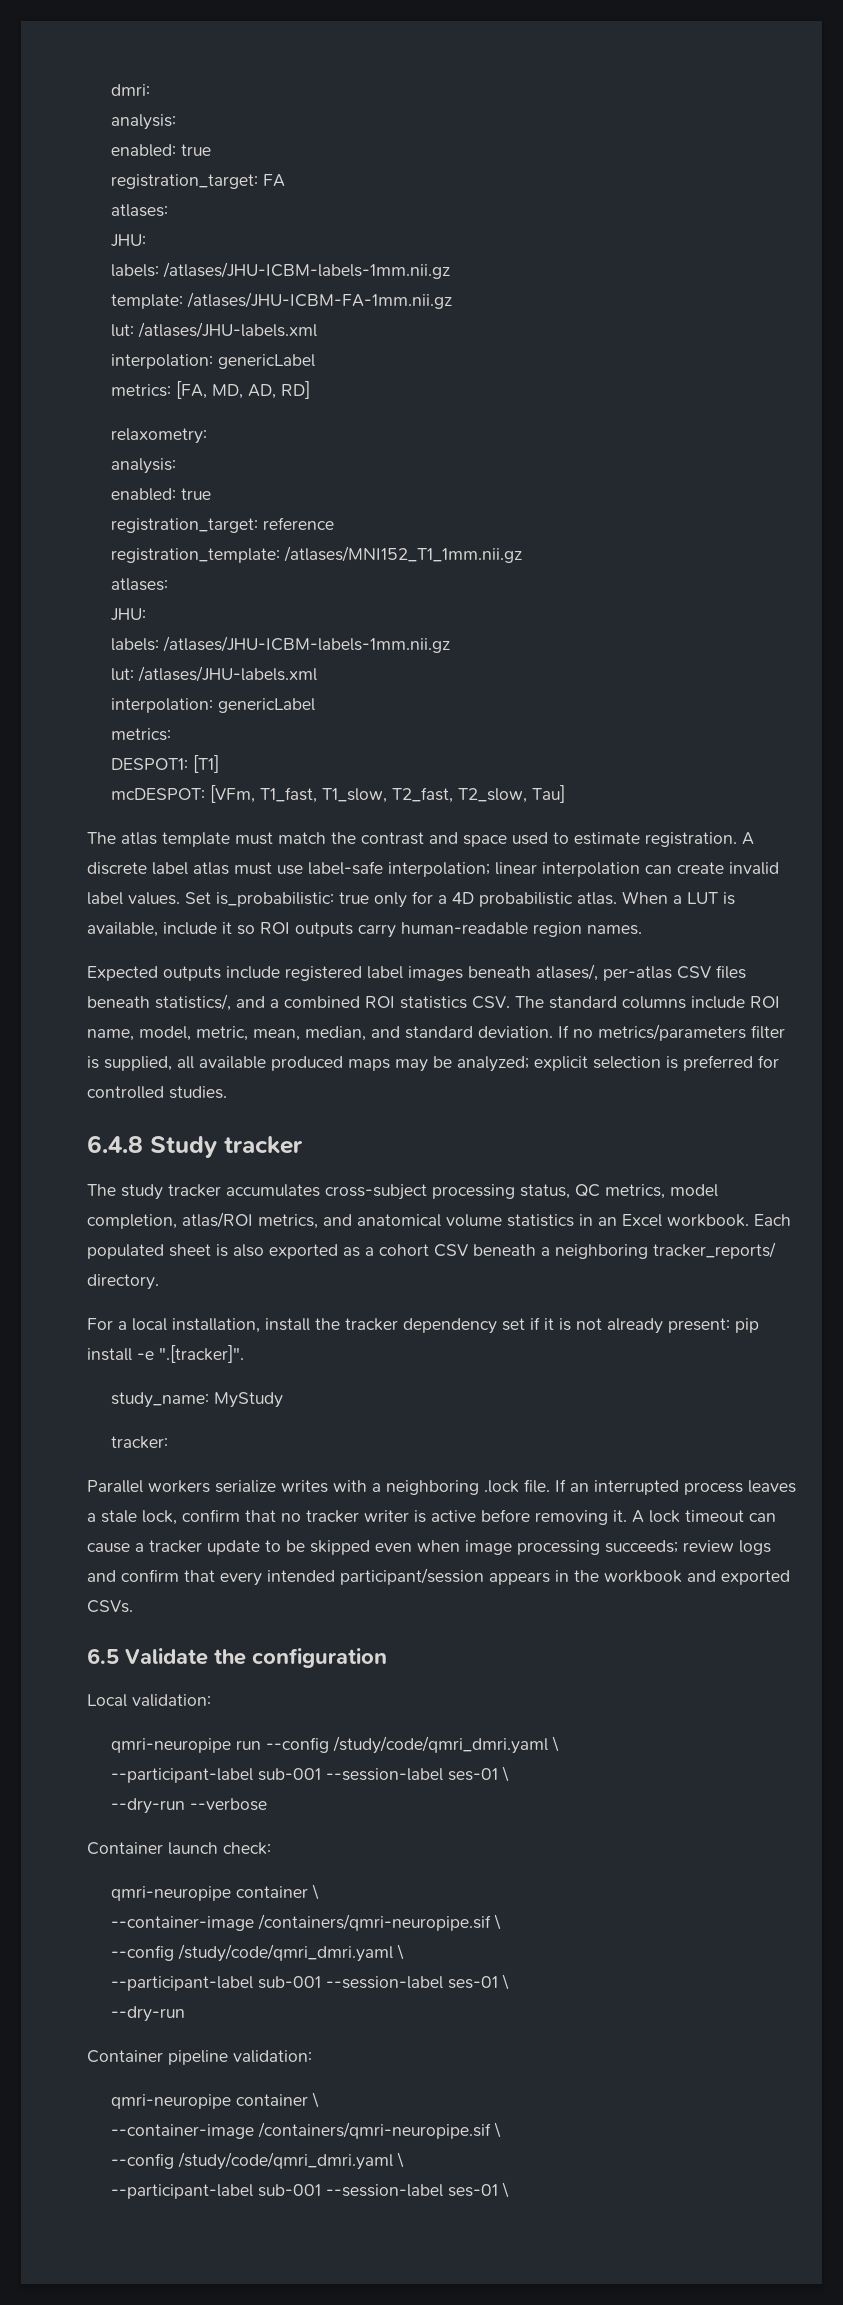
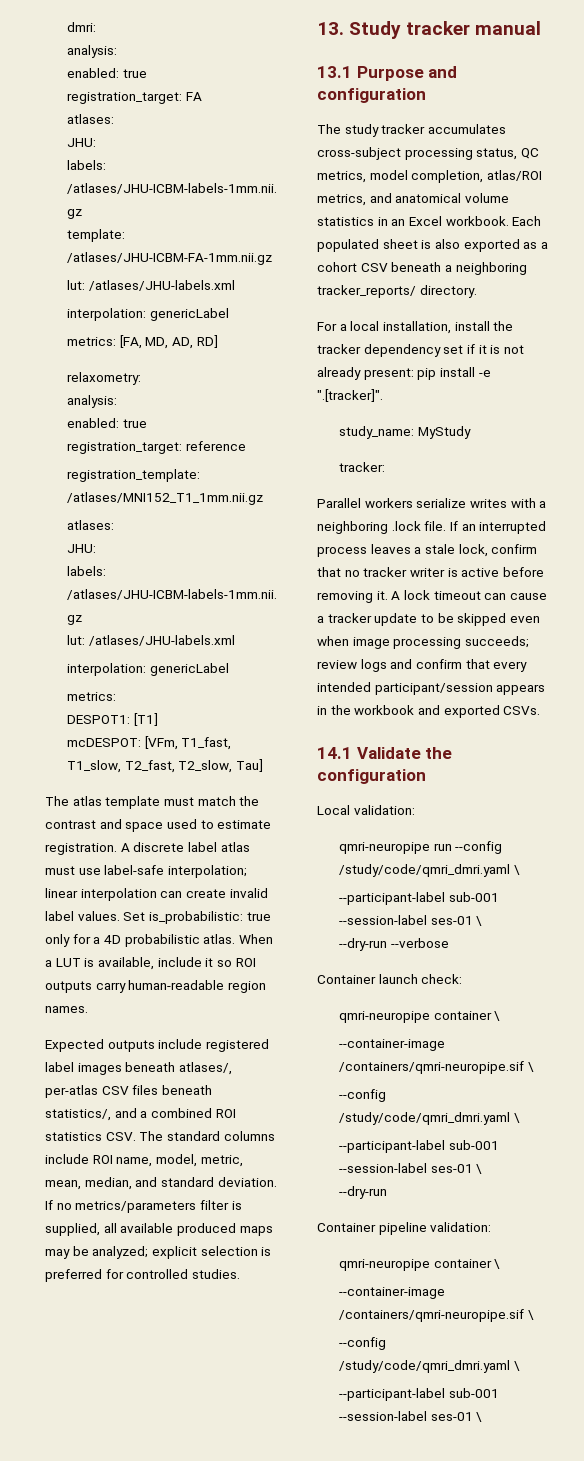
[87,1135,143,1153] 6.4.8 -> [317,22,344,35] 13.
(303, 1145) none -> [475,21,542,35] [317,66,458,81] [317,88,426,103] manual // 13.1 Purpose and configuration
[87,1648,119,1664] 6.5 -> [317,747,352,759] 14.1

